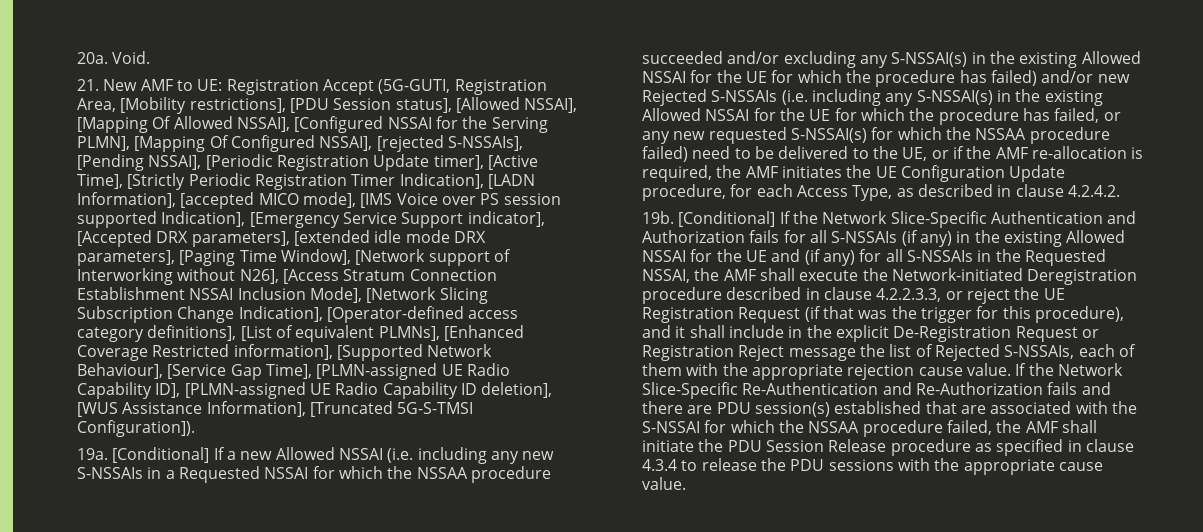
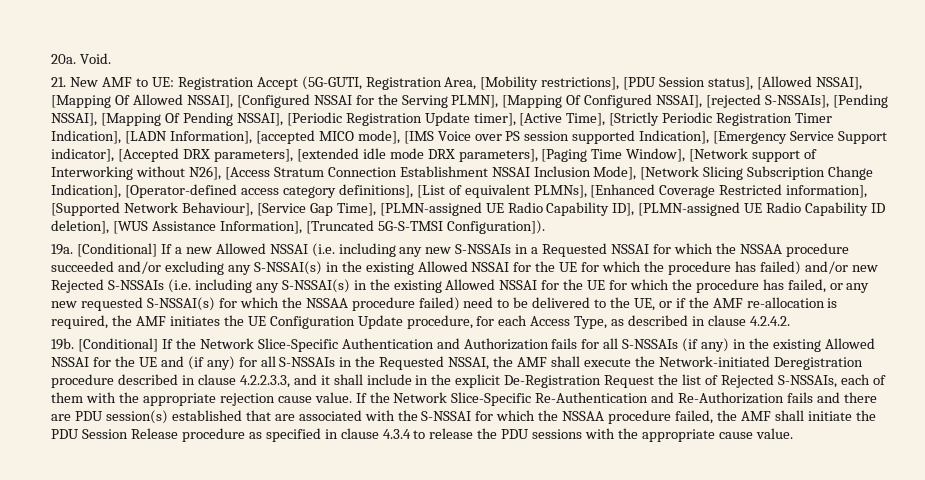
(202, 162) none -> [101,112,283,126] [Mapping Of Pending NSSAI],
[945,287,1065,304] [642,306,1124,323] or reject the UE Registration Request (if that was the trigger for this procedure), -> (290, 381) none
[1081,329,1099,338] [642,345,856,361] or Registration Reject message -> (655, 381) none

